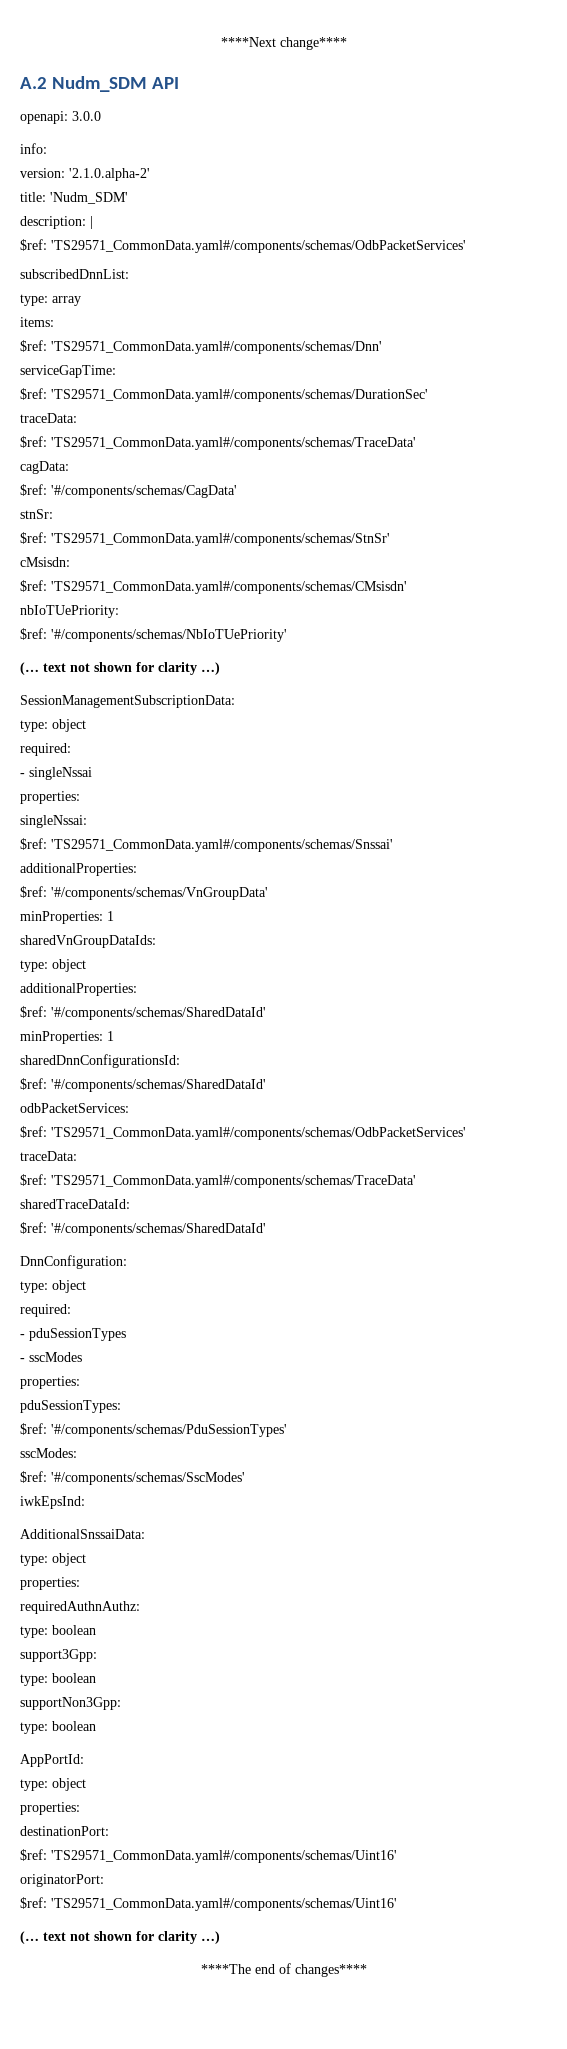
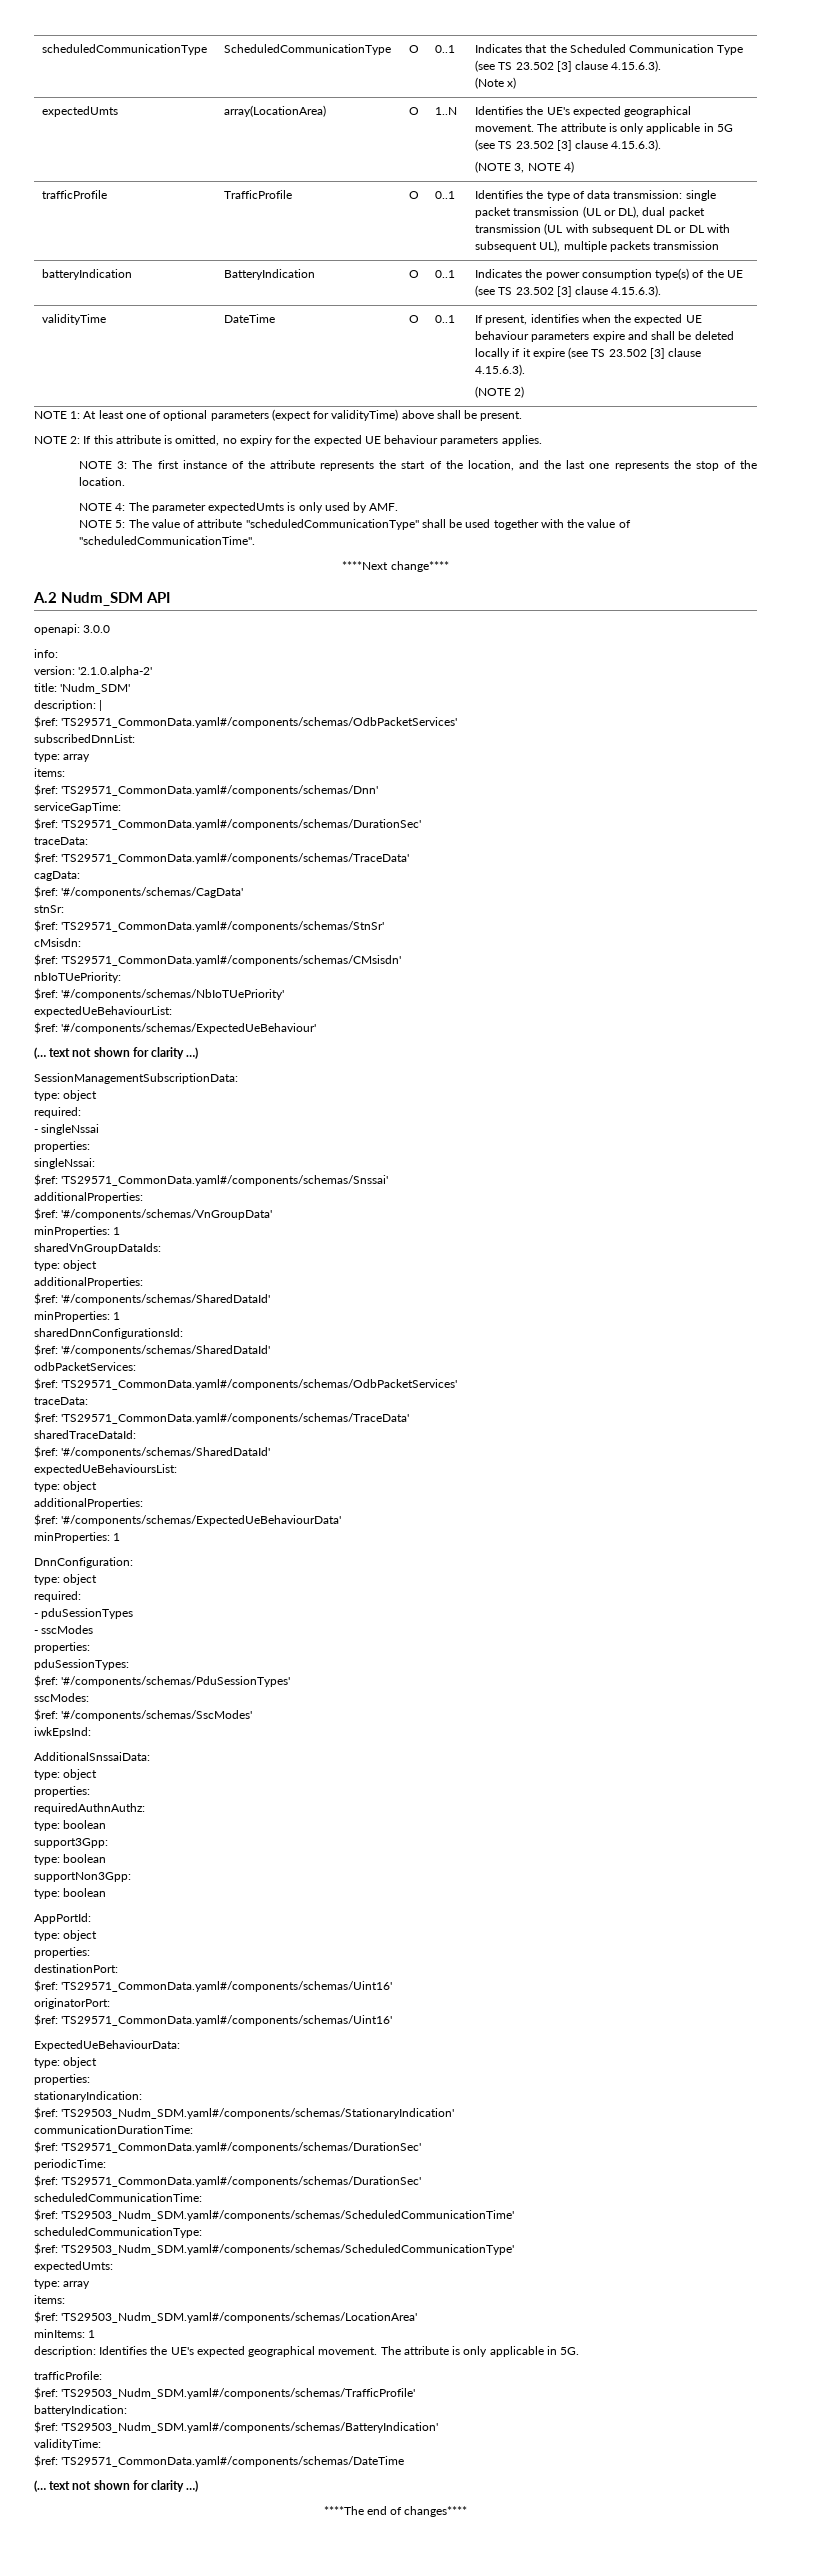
(220, 42) none -> [42,44,208,55] [224,44,392,55] [409,45,419,53] [435,45,456,53] [475,44,744,55] [475,60,662,72] [475,77,517,89] [42,106,119,117] [224,105,327,117] [409,107,419,115] [435,107,458,115] [475,106,692,117] [475,123,733,134] [475,139,662,151] [475,161,574,173] [42,190,108,199] [224,190,293,199] [409,191,419,199] [435,191,456,199] [475,190,716,201] [475,206,705,218] [475,223,730,235] [475,240,720,252] [42,269,133,280] [224,269,316,280] [409,270,419,278] [435,270,456,278] [475,268,743,280] [475,285,662,297] [42,314,107,325] [224,314,276,323] [409,315,419,323] [435,315,456,323] [475,314,702,325] [475,331,734,342] [475,347,702,359] [475,364,526,376] [475,386,525,398] [34,409,523,421] [34,435,542,446] [79,460,757,471] [79,477,126,486] [79,502,399,513] [79,519,631,530] [79,536,256,545] scheduledCommunicationType | ScheduledCommunicationType | O | 0..1 | Indicates that the Scheduled Communication Type (see TS 23.502 [3] clause 4.15.6.3). // (Note x) // expectedUmts | array(LocationArea) | O | 1..N | Identifies the UE's expected geographical movement. The attribute is only applicable in 5G (see TS 23.502 [3] clause 4.15.6.3). // (NOTE 3, NOTE 4) // trafficProfile | TrafficProfile | O | 0..1 | Identifies the type of data transmission: single packet transmission (UL or DL), dual packet transmission (UL with subsequent DL or DL with subsequent UL), multiple packets transmission // batteryIndication | BatteryIndication | O | 0..1 | Indicates the power consumption type(s) of the UE (see TS 23.502 [3] clause 4.15.6.3). // validityTime | DateTime | O | 0..1 | If present, identifies when the expected UE behaviour parameters expire and shall be deleted locally if it expire (see TS 23.502 [3] clause 4.15.6.3). // (NOTE 2) // NOTE 1: At least one of optional parameters (expect for validityTime) above shall be present. // NOTE 2: If this attribute is omitted, no expiry for the expected UE behaviour parameters applies. // NOTE 3: The first instance of the attribute represents the start of the location, and the last one represents the stop of the location. // NOTE 4: The parameter expectedUmts is only used by AMF. // NOTE 5: The value of attribute "scheduledCommunicationType" shall be used together with the value of "scheduledCommunicationTime". //
(287, 635) none -> [34,1006,172,1017] [34,1022,317,1034] // expectedUeBehaviourList: // $ref: '#/components/schemas/ExpectedUeBehaviour'
(266, 1229) none -> [34,1464,177,1475] [34,1481,98,1492] [34,1498,143,1509] [34,1514,342,1526] [34,1532,121,1543] // expectedUeBehavioursList: // type: object // additionalProperties: // $ref: '#/components/schemas/ExpectedUeBehaviourData' // minProperties: 1
(397, 1904) none -> [34,2040,180,2051] [34,2057,98,2068] [34,2074,90,2085] [34,2091,142,2102] [34,2107,455,2119] [34,2125,193,2134] [34,2141,422,2153] [34,2159,106,2170] [34,2175,422,2187] [34,2193,202,2202] [34,2209,515,2221] [34,2227,202,2238] [34,2243,515,2255] [34,2261,113,2272] [34,2279,91,2289] [34,2295,65,2304] [34,2311,418,2323] [34,2329,96,2338] [34,2346,580,2357] [34,2371,102,2380] [34,2387,416,2399] [34,2405,127,2416] [34,2421,439,2433] [34,2439,101,2450] [34,2455,405,2467] // ExpectedUeBehaviourData: // type: object // properties: // stationaryIndication: // $ref: 'TS29503_Nudm_SDM.yaml#/components/schemas/StationaryIndication' // communicationDurationTime: // $ref: 'TS29571_CommonData.yaml#/components/schemas/DurationSec' // periodicTime: // $ref: 'TS29571_CommonData.yaml#/components/schemas/DurationSec' // scheduledCommunicationTime: // $ref: 'TS29503_Nudm_SDM.yaml#/components/schemas/ScheduledCommunicationTime' // scheduledCommunicationType: // $ref: 'TS29503_Nudm_SDM.yaml#/components/schemas/ScheduledCommunicationType' // expectedUmts: // type: array // items: // $ref: 'TS29503_Nudm_SDM.yaml#/components/schemas/LocationArea' // minItems: 1 // description: Identifies the UE's expected geographical movement. The attribute is only applicable in 5G. // trafficProfile: // $ref: 'TS29503_Nudm_SDM.yaml#/components/schemas/TrafficProfile' // batteryIndication: // $ref: 'TS29503_Nudm_SDM.yaml#/components/schemas/BatteryIndication' // validityTime: // $ref: 'TS29571_CommonData.yaml#/components/schemas/DateTime

